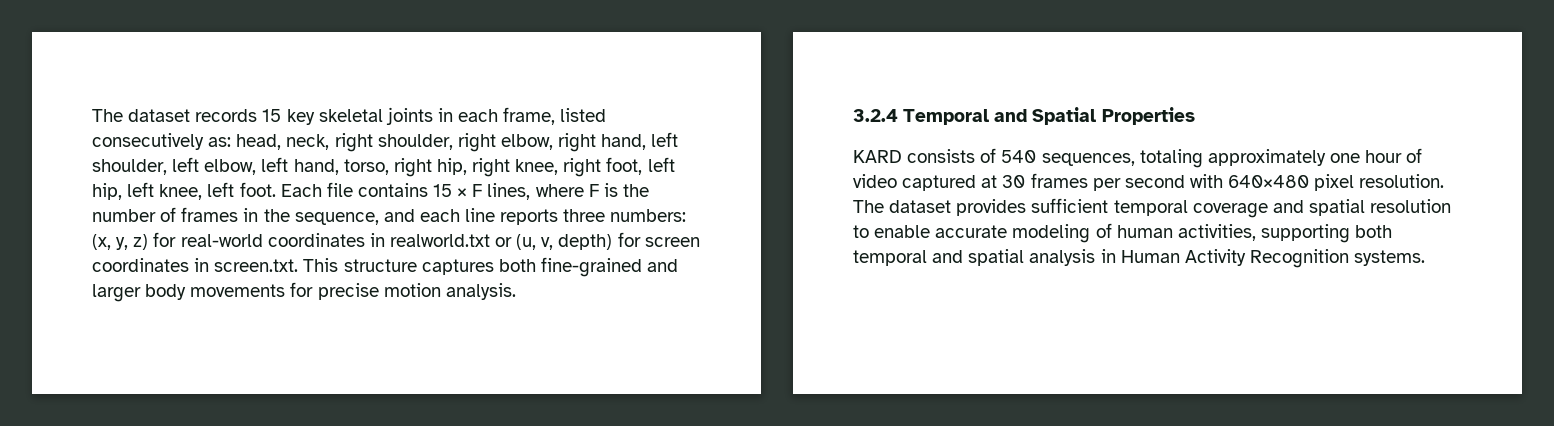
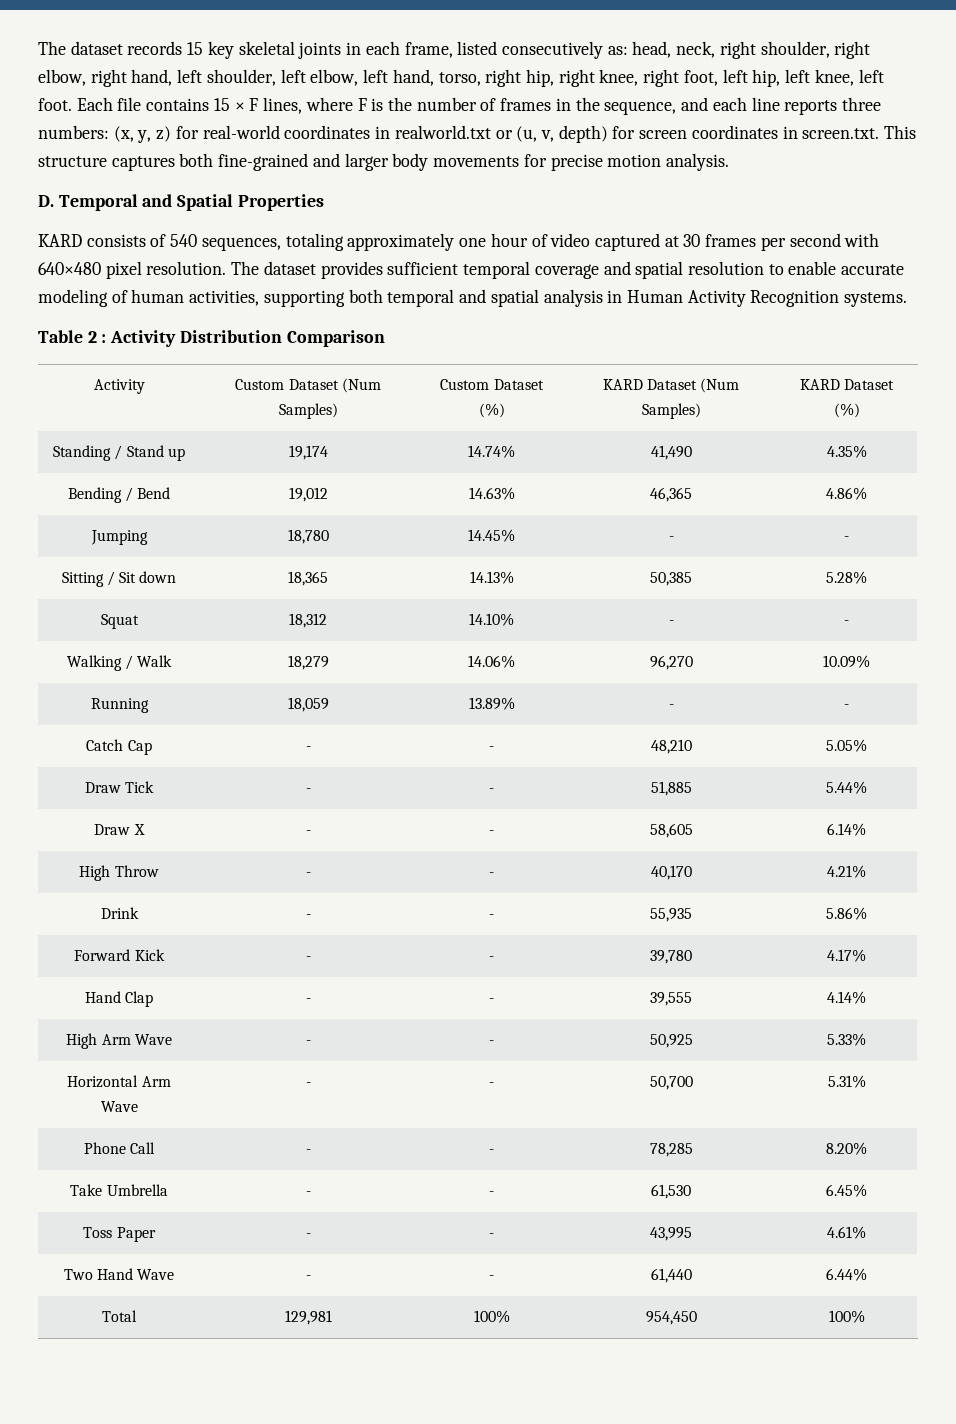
[853,109,898,122] 3.2.4 -> [38,195,54,207] D.
(1426, 258) none -> [38,330,385,347] [93,379,145,394] [235,378,381,393] [278,403,338,419] [440,379,544,390] [478,403,505,418] [602,378,740,393] [641,403,701,419] [799,379,895,390] [833,403,860,418] [53,445,185,461] [288,445,328,460] [468,445,515,458] [650,445,692,460] [826,445,867,458] [67,487,171,503] [288,487,328,502] [468,487,515,500] [650,487,692,502] [826,487,867,500] [90,530,148,545] [287,529,329,544] [468,529,515,542] [668,536,674,541] [844,536,849,541] [61,571,177,587] [288,571,328,586] [469,571,514,584] [650,572,692,586] [826,571,867,584] [100,614,139,629] [289,613,327,628] [469,613,514,626] [668,620,674,625] [844,620,849,625] [66,655,173,671] [287,655,329,670] [468,655,515,668] [649,655,693,670] [823,655,870,668] [90,698,149,713] [287,697,329,712] [468,697,515,710] [668,704,674,709] [844,704,849,709] [86,739,152,755] [305,746,311,751] [489,746,494,751] [650,739,692,754] [826,739,867,752] [84,781,155,793] [305,788,311,793] [489,788,494,793] [650,781,692,796] [826,781,867,794] [94,824,145,835] [305,830,311,835] [489,830,494,835] [649,823,693,838] [827,823,866,836] [79,865,159,881] [305,872,311,877] [489,872,494,877] [650,865,692,880] [827,865,866,878] [100,907,139,919] [305,914,311,919] [489,914,494,919] [650,908,692,922] [826,907,867,920] [74,949,165,961] [305,956,311,961] [489,956,494,961] [650,950,692,964] [827,949,866,962] [84,991,154,1007] [305,998,311,1003] [489,998,494,1003] [650,992,692,1006] [827,991,866,1004] [66,1033,172,1049] [305,1040,311,1045] [489,1040,494,1045] [649,1034,693,1048] [827,1033,866,1046] [67,1075,171,1088] [100,1101,138,1112] [305,1082,311,1087] [489,1082,494,1087] [649,1076,693,1090] [827,1075,866,1088] [83,1142,156,1154] [305,1149,311,1154] [489,1149,494,1154] [649,1143,693,1157] [826,1142,867,1155] [70,1184,168,1196] [305,1191,311,1196] [489,1191,494,1196] [651,1184,691,1199] [826,1184,867,1197] [83,1227,156,1242] [305,1233,311,1238] [489,1233,494,1238] [650,1227,692,1241] [827,1226,866,1239] [63,1268,175,1280] [305,1275,311,1280] [489,1275,494,1280] [650,1268,692,1283] [826,1268,867,1281] [102,1310,137,1322] [284,1310,332,1325] [473,1310,510,1323] [645,1311,697,1325] [828,1310,865,1323] // Table 2 : Activity Distribution Comparison // Activity | Custom Dataset (Num Samples) | Custom Dataset (%) | KARD Dataset (Num Samples) | KARD Dataset (%) // Standing / Stand up | 19,174 | 14.74% | 41,490 | 4.35% // Bending / Bend | 19,012 | 14.63% | 46,365 | 4.86% // Jumping | 18,780 | 14.45% | - | - // Sitting / Sit down | 18,365 | 14.13% | 50,385 | 5.28% // Squat | 18,312 | 14.10% | - | - // Walking / Walk | 18,279 | 14.06% | 96,270 | 10.09% // Running | 18,059 | 13.89% | - | - // Catch Cap | - | - | 48,210 | 5.05% // Draw Tick | - | - | 51,885 | 5.44% // Draw X | - | - | 58,605 | 6.14% // High Throw | - | - | 40,170 | 4.21% // Drink | - | - | 55,935 | 5.86% // Forward Kick | - | - | 39,780 | 4.17% // Hand Clap | - | - | 39,555 | 4.14% // High Arm Wave | - | - | 50,925 | 5.33% // Horizontal Arm Wave | - | - | 50,700 | 5.31% // Phone Call | - | - | 78,285 | 8.20% // Take Umbrella | - | - | 61,530 | 6.45% // Toss Paper | - | - | 43,995 | 4.61% // Two Hand Wave | - | - | 61,440 | 6.44% // Total | 129,981 | 100% | 954,450 | 100%

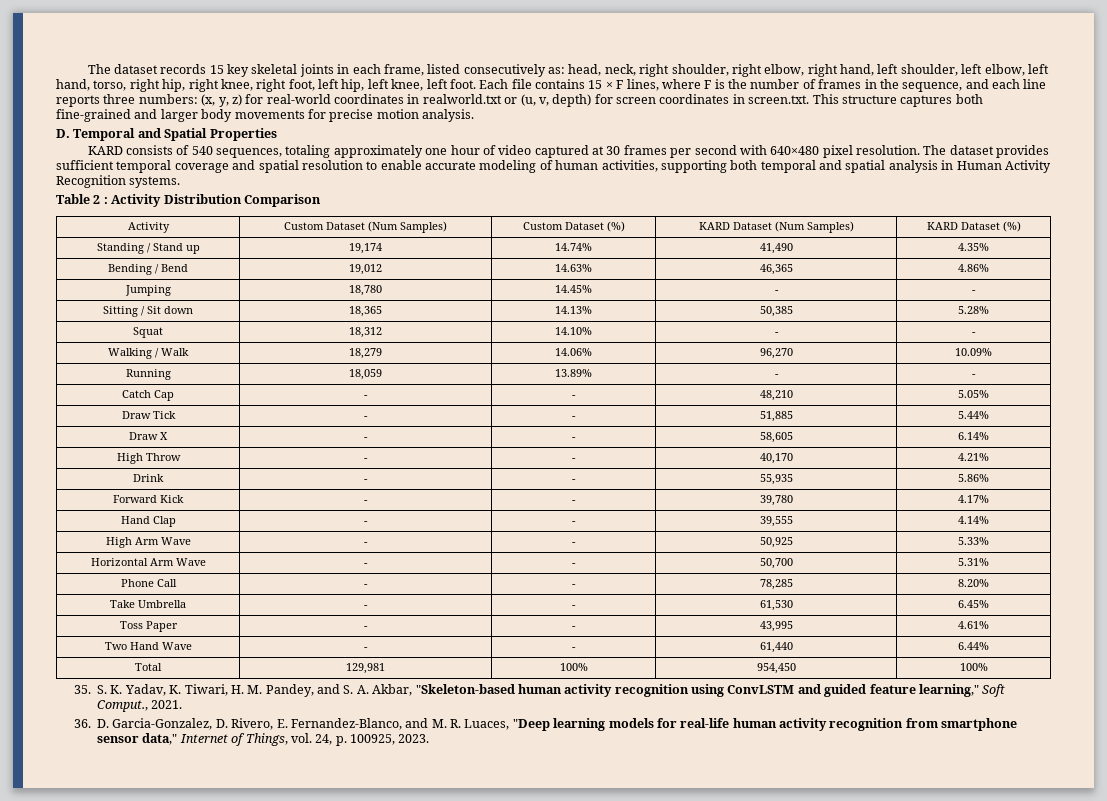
(865, 1316) none -> [73,684,1006,697] [97,700,183,712] [73,718,1018,731] [97,733,430,746] // 35. S. K. Yadav, K. Tiwari, H. M. Pandey, and S. A. Akbar, "Skeleton-based human activity recognition using ConvLSTM and guided feature learning," Soft Comput., 2021. // 36. D. Garcia-Gonzalez, D. Rivero, E. Fernandez-Blanco, and M. R. Luaces, "Deep learning models for real-life human activity recognition from smartphone sensor data," Internet of Things, vol. 24, p. 100925, 2023.

